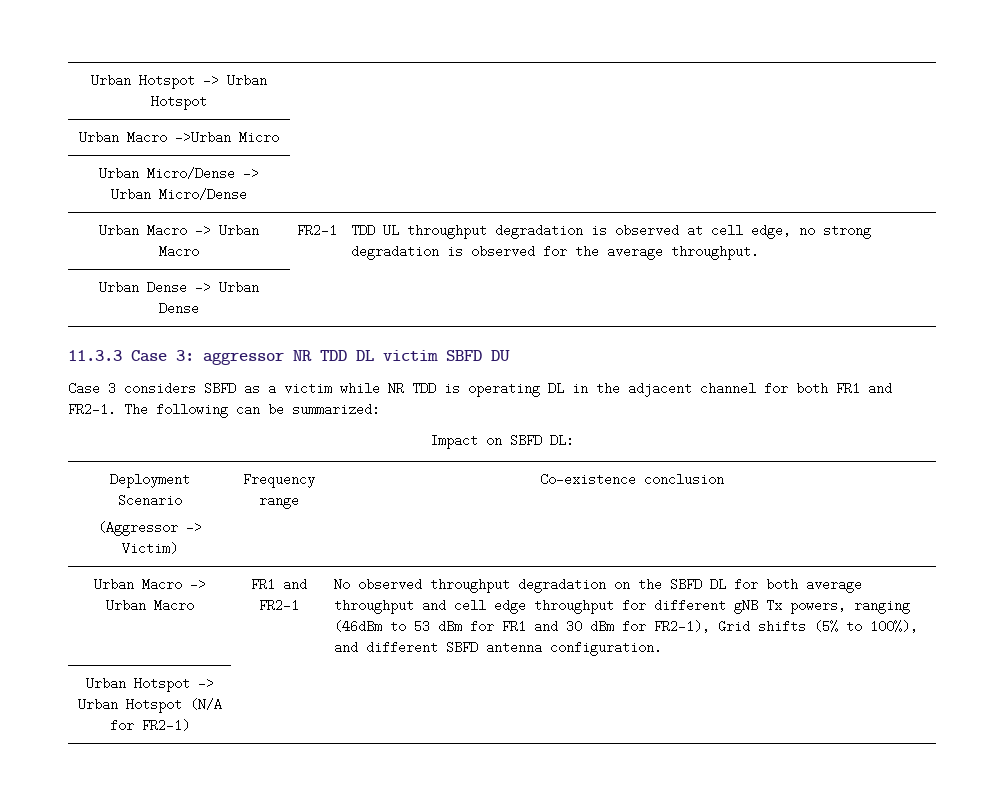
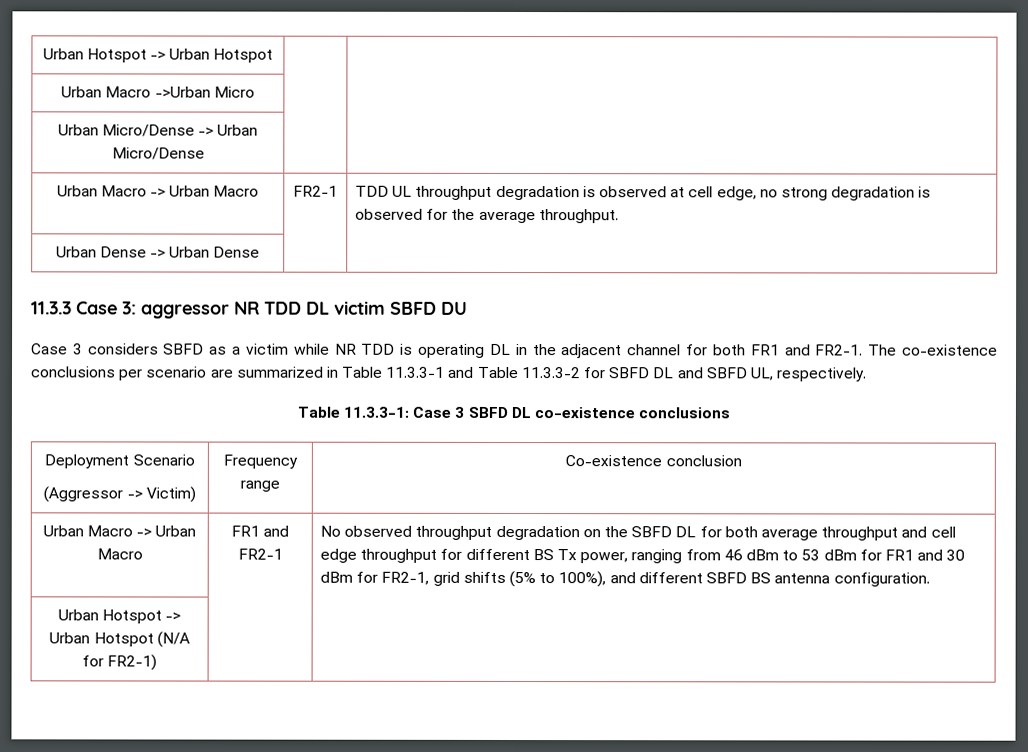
[156,403,380,418] [430,434,574,449] following can be summarized: // Impact on SBFD DL: -> [902,344,999,356] [30,366,868,382] [296,406,731,419] co-existence conclusions per scenario are summarized in Table 11.3.3-1 and Table 11.3.3-2 for SBFD DL and SBFD UL, respectively. // Table 11.3.3-1: Case 3 SBFD DL co-existence conclusions
[734,599,911,614] [334,620,383,633] gNB Tx powers, ranging (46dBm -> [532,549,779,564] BS Tx power, ranging from 46 dBm
[654,620,751,633] FR2-1), Grid -> [381,571,460,586] FR2-1, grid
(479, 647) none -> [750,572,772,584] BS

